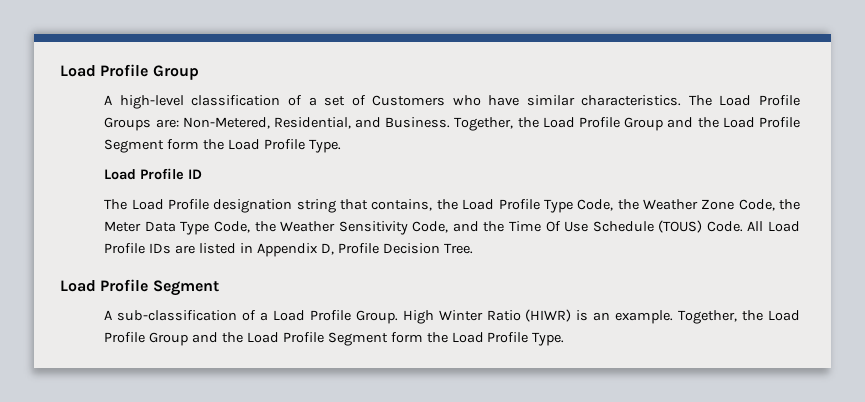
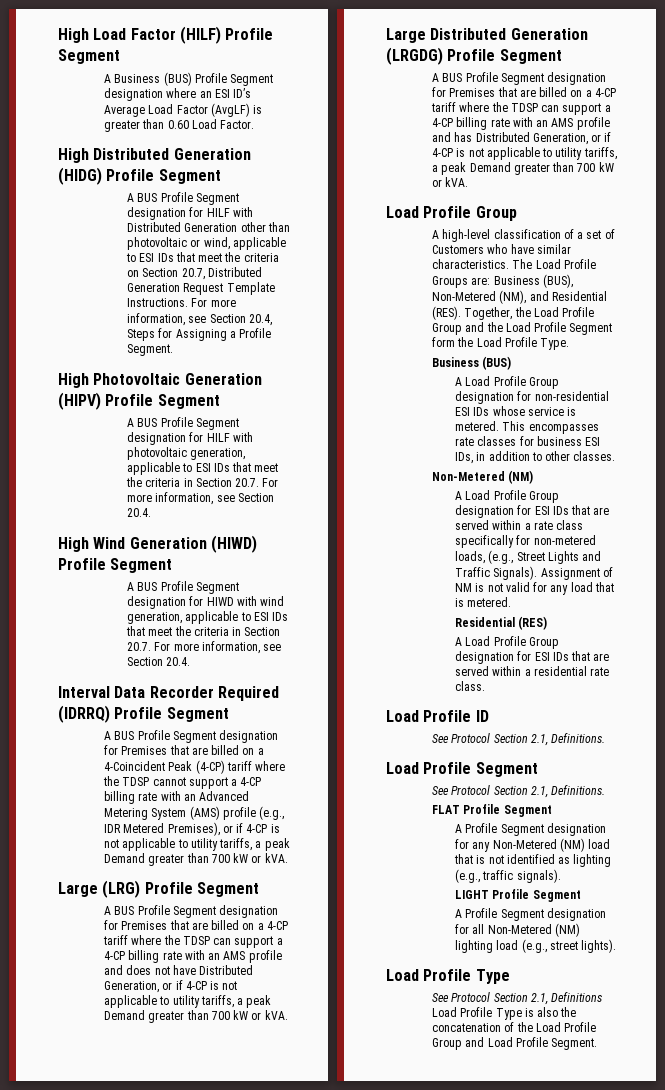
(60, 71) none -> [58,26,274,44] [58,49,120,64] [104,72,274,86] [104,88,252,101] [104,103,263,117] [104,119,255,132] [58,148,251,163] [58,167,221,185] [127,192,239,205] [127,207,253,220] [127,222,290,232] [127,237,286,250] [126,252,279,262] [127,267,262,280] [127,282,275,295] [127,298,236,307] [127,313,272,326] [127,328,272,341] [127,344,174,356] [58,373,262,388] [58,392,220,410] [127,417,239,430] [127,432,253,445] [127,447,246,460] [127,462,279,475] [126,477,279,487] [127,492,274,505] [127,508,152,517] [58,535,257,553] [58,558,173,573] [127,581,239,594] [127,596,285,609] [127,611,289,624] [126,626,281,636] [127,641,282,654] [127,657,191,666] [58,686,279,701] [58,705,229,723] [104,730,279,743] [104,745,264,755] [104,760,286,774] [103,776,262,789] [104,791,250,804] [104,806,285,820] [104,822,280,836] [104,838,290,851] [104,853,288,866] [58,880,259,898] [104,905,279,918] [104,920,288,930] [103,935,283,948] [104,950,282,963] [104,965,254,975] [104,980,238,993] [104,995,272,1008] [104,1010,288,1023] [386,28,588,43] [386,47,562,65] [432,72,607,85] [432,87,616,97] [431,102,611,115] [432,117,610,130] [432,132,612,145] [432,147,617,160] [432,162,614,175] [432,177,469,187] High Load Factor (HILF) Profile Segment // A Business (BUS) Profile Segment designation where an ESI ID’s Average Load Factor (AvgLF) is greater than 0.60 Load Factor. // High Distributed Generation (HIDG) Profile Segment // A BUS Profile Segment designation for HILF with Distributed Generation other than photovoltaic or wind, applicable to ESI IDs that meet the criteria on Section 20.7, Distributed Generation Request Template Instructions. For more information, see Section 20.4, Steps for Assigning a Profile Segment. // High Photovoltaic Generation (HIPV) Profile Segment // A BUS Profile Segment designation for HILF with photovoltaic generation, applicable to ESI IDs that meet the criteria in Section 20.7. For more information, see Section 20.4. // High Wind Generation (HIWD) Profile Segment // A BUS Profile Segment designation for HIWD with wind generation, applicable to ESI IDs that meet the criteria in Section 20.7. For more information, see Section 20.4. // Interval Data Recorder Required (IDRRQ) Profile Segment // A BUS Profile Segment designation for Premises that are billed on a 4-Coincident Peak (4-CP) tariff where the TDSP cannot support a 4-CP billing rate with an Advanced Metering System (AMS) profile (e.g., IDR Metered Premises), or if 4-CP is not applicable to utility tariffs, a peak Demand greater than 700 kW or kVA. // Large (LRG) Profile Segment // A BUS Profile Segment designation for Premises that are billed on a 4-CP tariff where the TDSP can support a 4-CP billing rate with an AMS profile and does not have Distributed Generation, or if 4-CP is not applicable to utility tariffs, a peak Demand greater than 700 kW or kVA. // Large Distributed Generation (LRGDG) Profile Segment // A BUS Profile Segment designation for Premises that are billed on a 4-CP tariff where the TDSP can support a 4-CP billing rate with an AMS profile and has Distributed Generation, or if 4-CP is not applicable to utility tariffs, a peak Demand greater than 700 kW or kVA. //
[182,117,451,129] Non-Metered, Residential, and Business. -> [493,274,573,288] [432,290,607,304] [432,306,462,320] Business (BUS), Non-Metered (NM), and Residential (RES).
[104,168,203,180] [104,199,800,213] [104,220,801,235] [104,243,473,257] [60,279,219,296] [104,309,800,324] [104,332,565,346] Load Profile ID // The Load Profile designation string that contains, the Load Profile Type Code, the Weather Zone Code, the Meter Data Type Code, the Weather Sensitivity Code, and the Time Of Use Schedule (TOUS) Code. All Load Profile IDs are listed in Appendix D, Profile Decision Tree. // Load Profile Segment // A sub-classification of a Load Profile Group. High Winter Ratio (HIWR) is an example. Together, the Load Profile Group and the Load Profile Segment form the Load Profile Type. -> [432,356,512,370] [455,376,559,389] [455,391,609,404] [455,406,577,416] [455,421,599,434] [455,436,601,446] [455,451,616,464] [432,470,534,484] [455,490,559,503] [455,505,610,518] [455,520,584,530] [455,535,596,548] [455,550,602,564] [455,566,613,580] [455,582,614,595] [455,597,512,607] [455,616,548,630] [455,636,559,649] [455,651,610,664] [455,666,610,676] [455,681,486,691] [386,710,489,722] [432,733,606,746] [386,762,538,777] [432,785,606,798] [432,804,552,817] [455,823,606,836] [455,838,611,852] [454,854,612,867] [455,869,561,883] [455,889,581,902] [455,908,606,921] [455,923,580,937] [455,939,617,953] [386,969,510,984] [432,992,603,1005] [432,1007,577,1020] [432,1022,597,1032] [432,1037,598,1050] Business (BUS) // A Load Profile Group designation for non-residential ESI IDs whose service is metered. This encompasses rate classes for business ESI IDs, in addition to other classes. // Non-Metered (NM) // A Load Profile Group designation for ESI IDs that are served within a rate class specifically for non-metered loads, (e.g., Street Lights and Traffic Signals). Assignment of NM is not valid for any load that is metered. // Residential (RES) // A Load Profile Group designation for ESI IDs that are served within a residential rate class. // Load Profile ID // See Protocol Section 2.1, Definitions. // Load Profile Segment // See Protocol Section 2.1, Definitions. // FLAT Profile Segment // A Profile Segment designation for any Non-Metered (NM) load that is not identified as lighting (e.g., traffic signals). // LIGHT Profile Segment // A Profile Segment designation for all Non-Metered (NM) lighting load (e.g., street lights). // Load Profile Type // See Protocol Section 2.1, Definitions Load Profile Type is also the concatenation of the Load Profile Group and Load Profile Segment.

